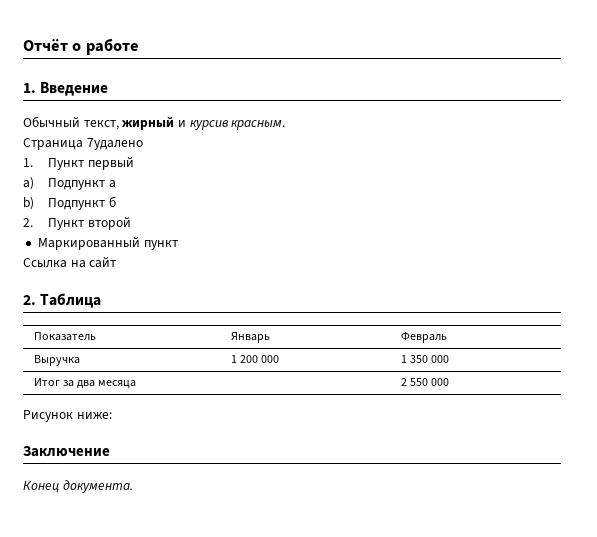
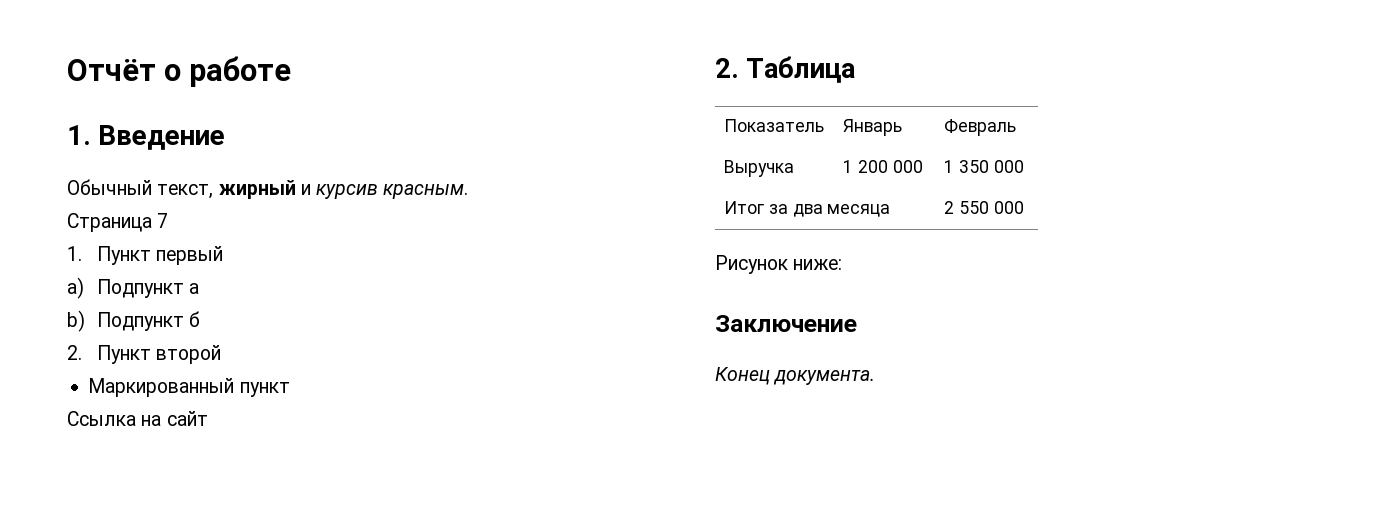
[86,138,143,150] 7удалено -> [157,213,169,228] 7

